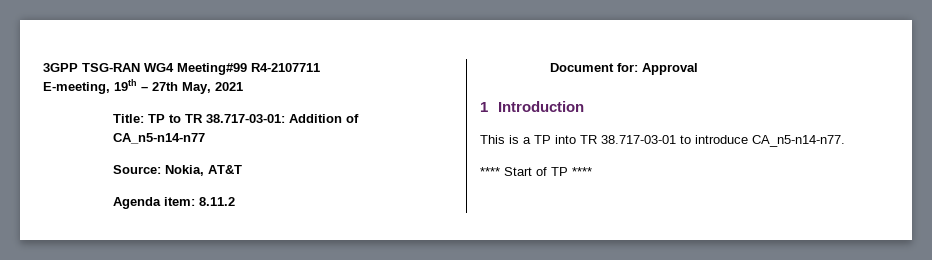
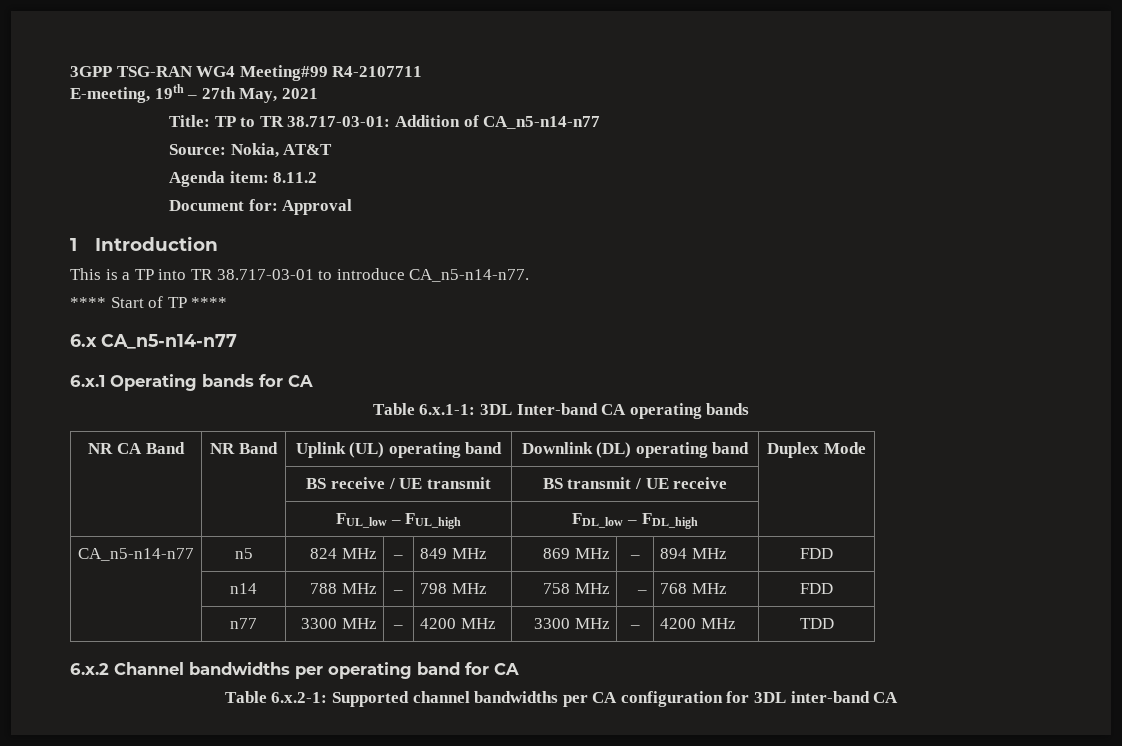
(592, 171) none -> [70,334,237,349] [70,374,313,391] [372,403,750,419] [88,442,185,454] [210,442,278,454] [295,442,503,458] [521,442,750,458] [767,442,866,458] [306,477,491,489] [542,477,728,489] [335,513,462,529] [572,513,698,529] [78,548,194,561] [234,548,253,559] [309,548,377,559] [393,555,403,559] [420,548,488,559] [542,548,610,559] [629,555,640,559] [660,548,728,559] [800,548,833,559] [230,583,257,594] [309,583,377,594] [393,590,403,594] [420,583,488,594] [542,583,610,594] [636,590,647,594] [660,583,728,594] [800,583,833,594] [230,618,257,629] [300,618,377,629] [393,625,403,629] [420,618,497,629] [533,618,610,629] [629,625,640,629] [660,618,737,629] [799,618,834,629] [70,662,519,679] [224,691,899,707] // 6.x CA_n5-n14-n77 // 6.x.1 Operating bands for CA // Table 6.x.1-1: 3DL Inter-band CA operating bands // NR CA Band | NR Band | Uplink (UL) operating band | Downlink (DL) operating band | Duplex Mode // | | BS receive / UE transmit | BS transmit / UE receive | // | | FUL_low – FUL_high | FDL_low – FDL_high | // CA_n5-n14-n77 | n5 | 824 MHz | – | 849 MHz | 869 MHz | – | 894 MHz | FDD // | n14 | 788 MHz | – | 798 MHz | 758 MHz | – | 768 MHz | FDD // | n77 | 3300 MHz | – | 4200 MHz | 3300 MHz | – | 4200 MHz | TDD // 6.x.2 Channel bandwidths per operating band for CA // Table 6.x.2-1: Supported channel bandwidths per CA configuration for 3DL inter-band CA

